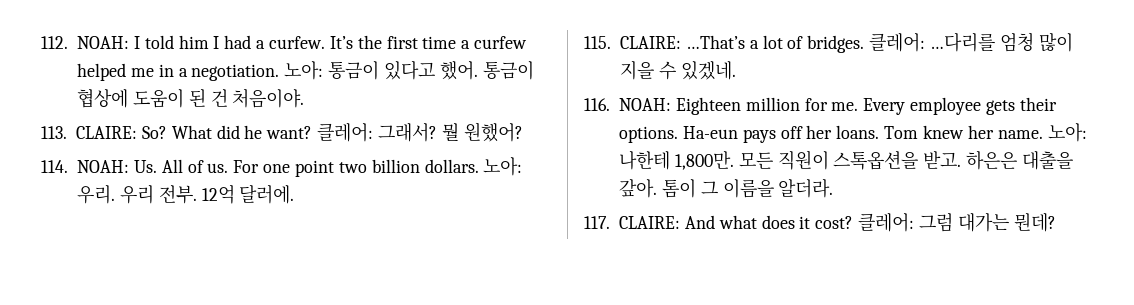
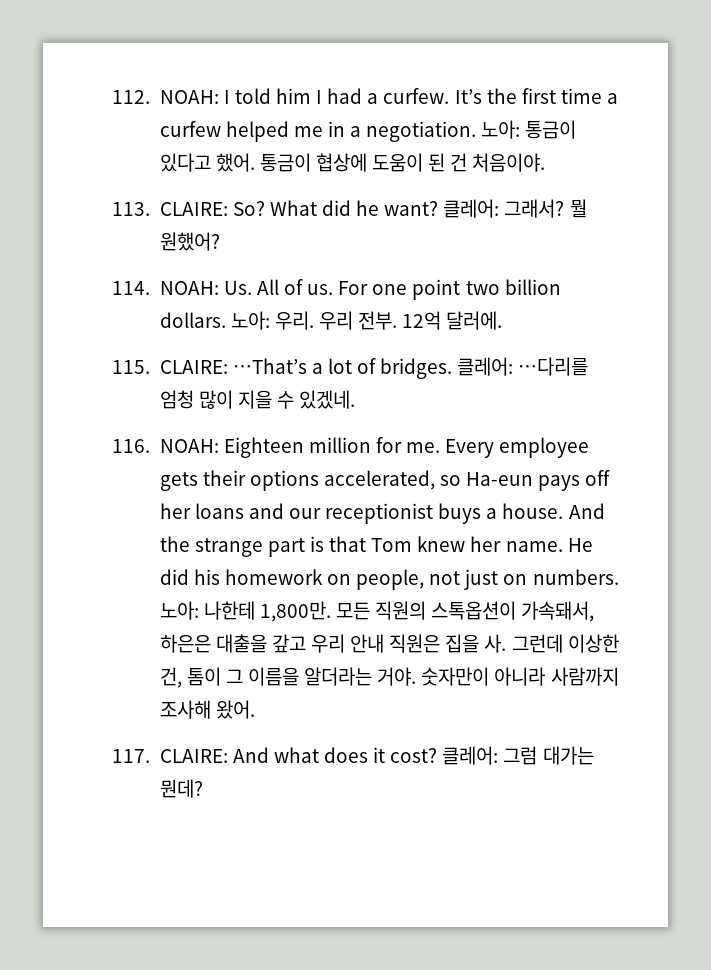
[619,126,679,143] options. -> [249,470,462,491] options accelerated, so
[836,123,1087,142] [619,150,1074,170] [619,179,834,198] loans. Tom knew her name. 노아: 나한테 1,800만. 모든 직원이 스톡옵션을 받고. 하은은 대출을 갚아. 톰이 그 이름을 알더라. -> [194,503,605,524] [159,536,593,557] [159,569,619,590] [159,601,595,622] [159,634,619,653] [159,667,619,688] [159,700,255,719] loans and our receptionist buys a house. And the strange part is that Tom knew her name. He did his homework on people, not just on numbers. 노아: 나한테 1,800만. 모든 직원의 스톡옵션이 가속돼서, 하은은 대출을 갚고 우리 안내 직원은 집을 사. 그런데 이상한 건, 톰이 그 이름을 알더라는 거야. 숫자만이 아니라 사람까지 조사해 왔어.

